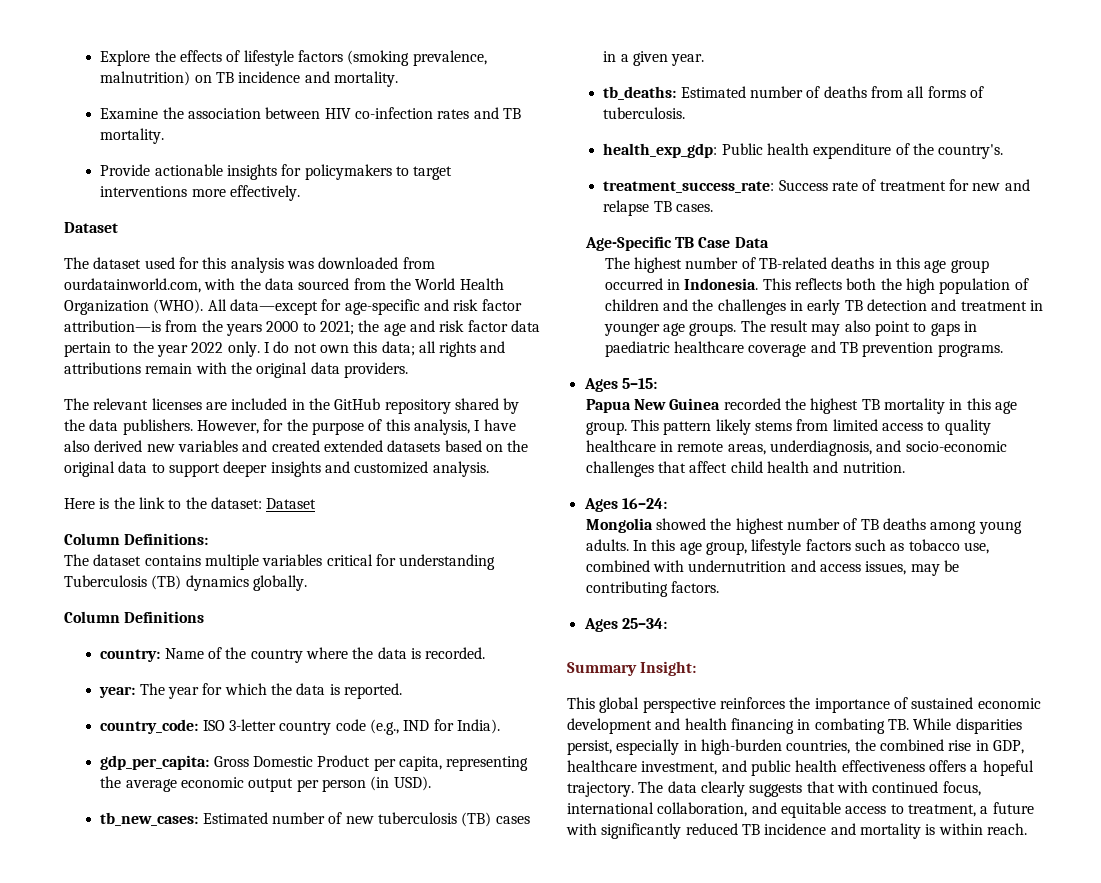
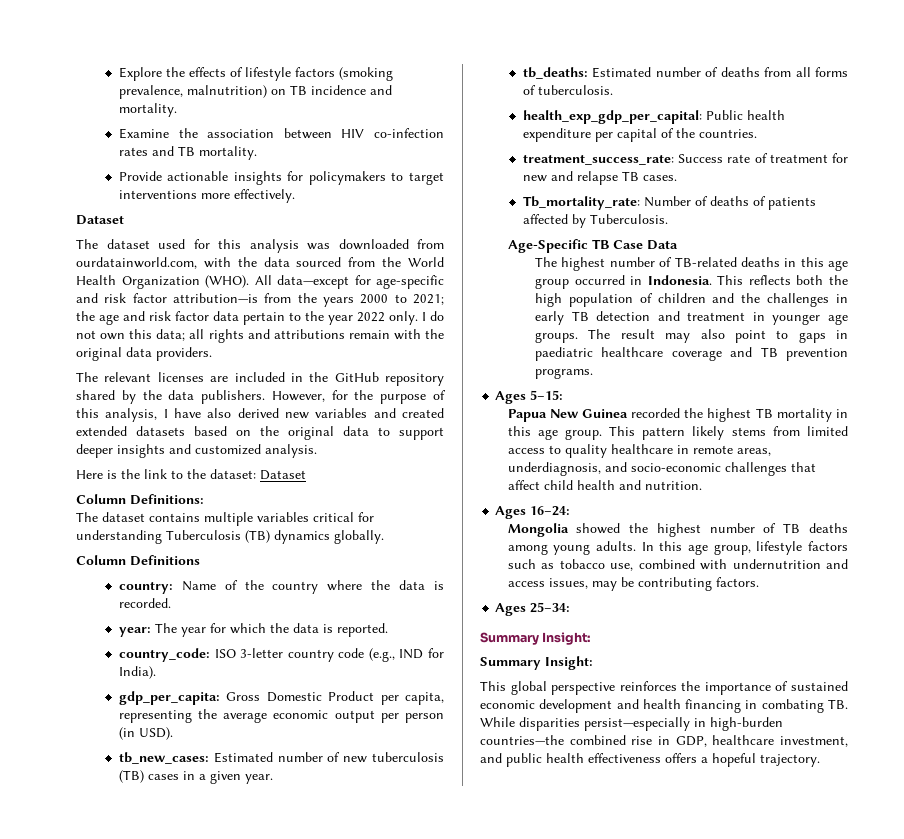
[603,143,718,158] health_exp_gdp: -> [522,110,702,124] health_exp_gdp_per_capital:
[895,143,1004,159] of the country's. -> [594,128,757,142] per capital of the countries.
(714, 208) none -> [522,196,816,210] [522,214,668,228] // Tb_mortality_rate: Number of deaths of patients affected by Tuberculosis.
(697, 668) none -> [480,656,593,670] // Summary Insight:
[567,739,876,755] persist, especially in high-burden countries, the -> [584,717,783,731] [480,735,564,745] persist—especially in high-burden countries—the
[638,781,981,797] [567,802,1034,818] [566,823,1027,839] The data clearly suggests that with continued focus, international collaboration, and equitable access to treatment, a future with significantly reduced TB incidence and mortality is within reach. -> (820, 760) none

